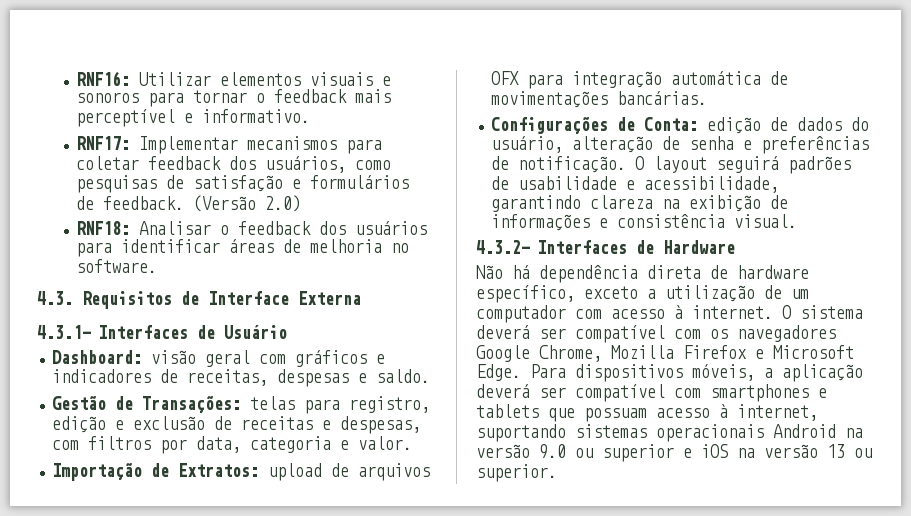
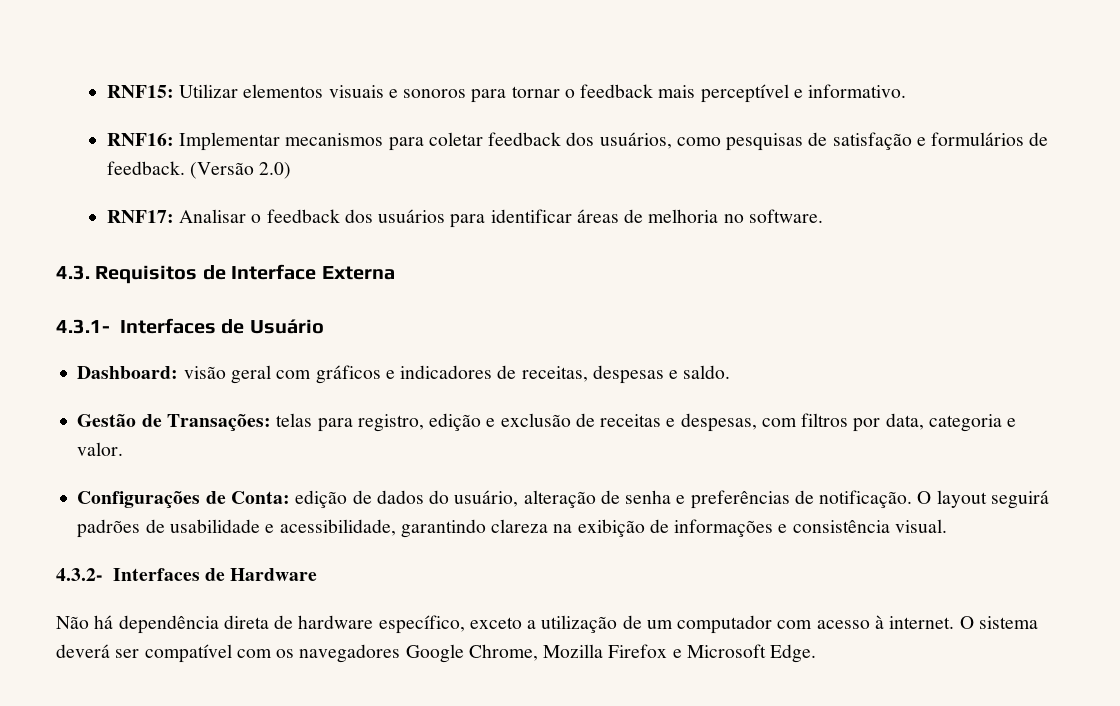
[76,71,131,86] RNF16: -> [106,85,174,98] RNF15:
[76,136,131,150] RNF17: -> [106,133,174,146] RNF16:
[76,221,131,235] RNF18: -> [106,210,174,223] RNF17:
[52,463,431,481] [491,71,789,89] [491,91,708,108] // Importação de Extratos: upload de arquivos OFX para integração automática de movimentações bancárias. -> (124, 449) none
[530,364,863,382] [476,384,827,402] [476,404,818,422] [476,424,863,442] [476,444,872,462] [476,464,557,482] Para dispositivos móveis, a aplicação deverá ser compatível com smartphones e tablets que possuam acesso à internet, suportando sistemas operacionais Android na versão 9.0 ou superior e iOS na versão 13 ou superior. -> (817, 653) none

